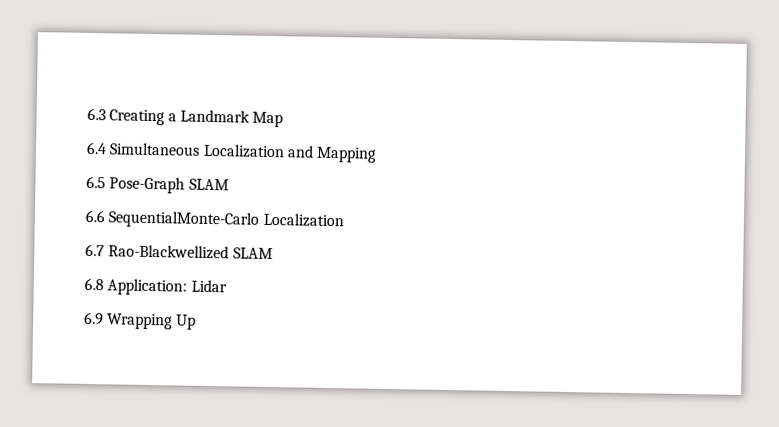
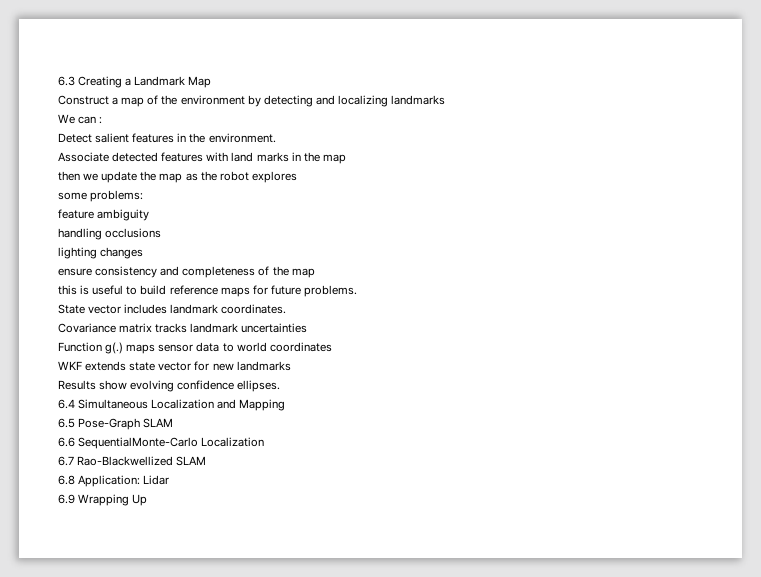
(284, 119) none -> [58,95,446,107] [58,114,103,124] [58,133,276,143] [58,152,346,164] [58,171,297,183] [58,190,144,202] [58,209,150,221] [58,228,162,240] [58,247,144,259] [58,266,315,278] [58,285,357,297] [58,304,287,314] [58,323,308,333] [58,342,332,354] [58,361,291,371] [58,380,281,392] // Construct a map of the environment by detecting and localizing landmarks // We can : // Detect salient features in the environment. // Associate detected features with land marks in the map // then we update the map as the robot explores // some problems: // feature ambiguity // handling occlusions // lighting changes // ensure consistency and completeness of the map // this is useful to build reference maps for future problems. // State vector includes landmark coordinates. // Covariance matrix tracks landmark uncertainties // Function g(.) maps sensor data to world coordinates // WKF extends state vector for new landmarks // Results show evolving confidence ellipses.

